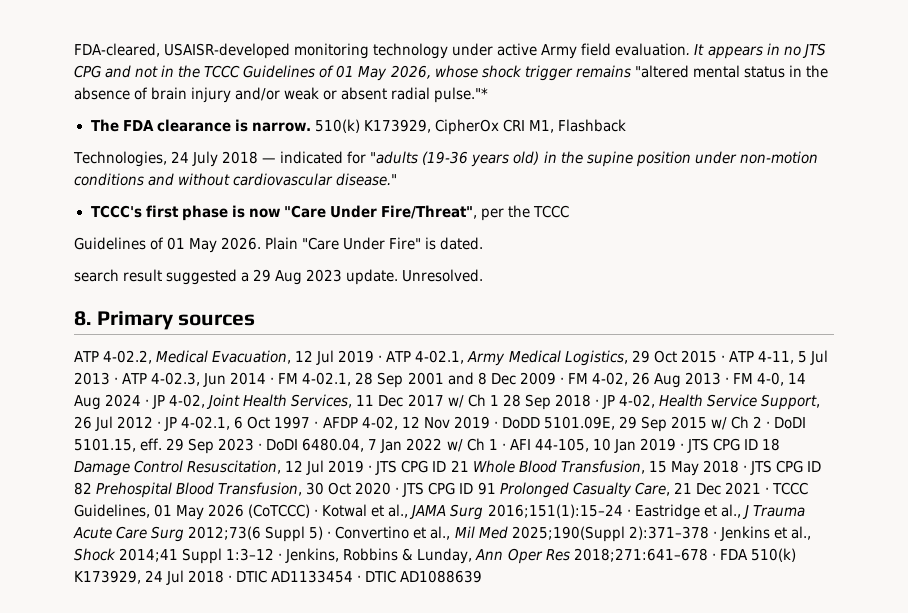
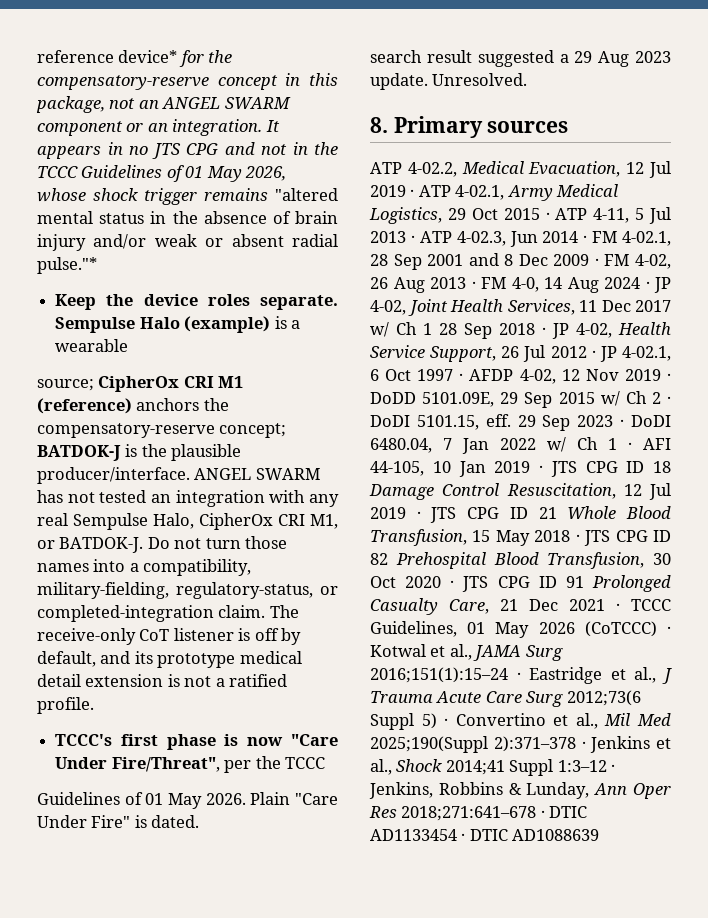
[74,43,691,59] FDA-cleared, USAISR-developed monitoring technology under active Army field evaluation. -> [37,50,233,67] [37,73,338,90] [36,96,291,113] [37,119,263,136] reference device* for the compensatory-reserve concept in this package, not an ANGEL SWARM component or an integration.
[90,119,626,135] [73,151,818,167] [74,173,398,186] The FDA clearance is narrow. 510(k) K173929, CipherOx CRI M1, Flashback // Technologies, 24 July 2018 — indicated for "adults (19-36 years old) in the supine position under non-motion conditions and without cardiovascular disease." -> [55,294,338,310] [55,316,300,333] [55,339,129,352] [37,376,244,392] [37,398,229,414] [37,423,287,438] [37,444,242,461] [37,467,320,484] [37,490,339,507] [37,513,338,530] [37,536,288,553] [37,559,252,576] [37,582,338,599] [37,605,299,622] [37,628,302,645] [37,651,302,668] [37,674,288,687] [37,697,94,714] Keep the device roles separate. Sempulse Halo (example) is a wearable // source; CipherOx CRI M1 (reference) anchors the compensatory-reserve concept; BATDOK-J is the plausible producer/interface. ANGEL SWARM has not tested an integration with any real Sempulse Halo, CipherOx CRI M1, or BATDOK-J. Do not turn those names into a compatibility, military-fielding, regulatory-status, or completed-integration claim. The receive-only CoT listener is off by default, and its prototype medical detail extension is not a ratified profile.
[719,548,796,562] [74,570,233,585] FDA 510(k) K173929, 24 Jul 2018 · -> (545, 814) none

